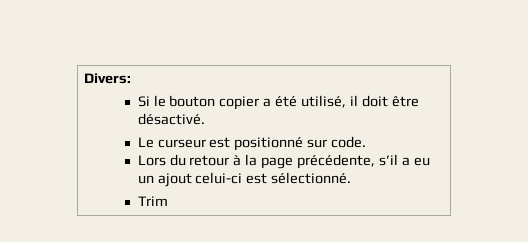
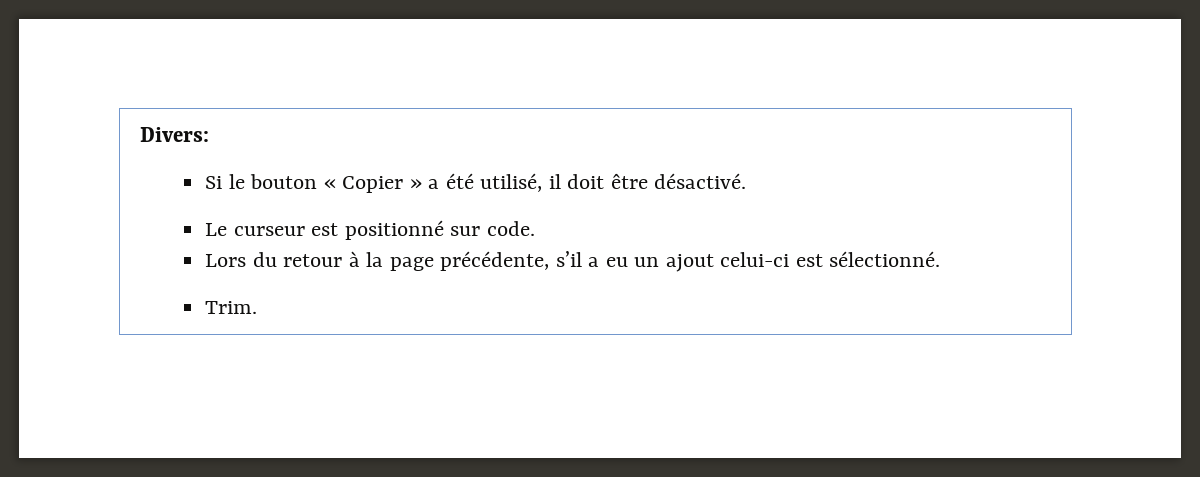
[219,96,260,110] copier -> [323,176,422,193] « Copier »
[137,196,168,206] Trim -> [205,301,258,314] Trim.

